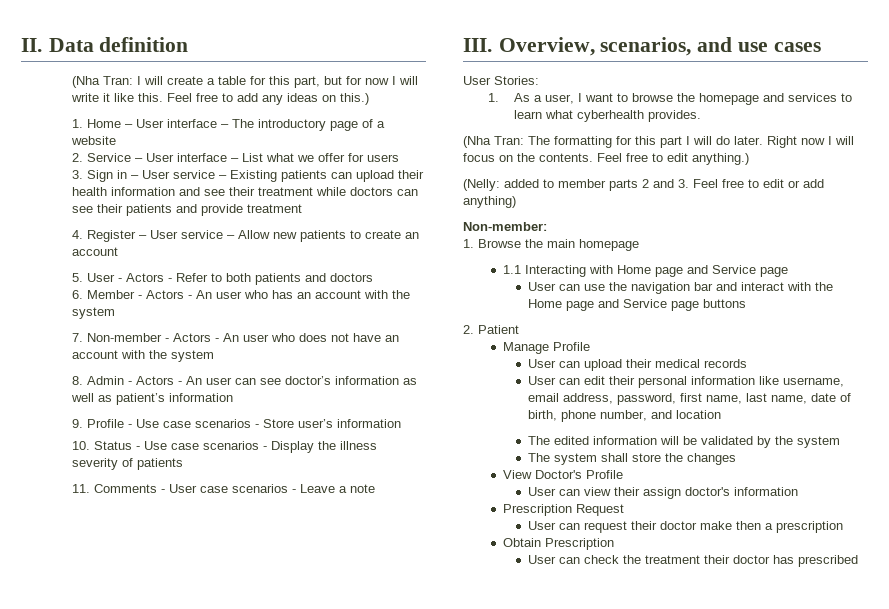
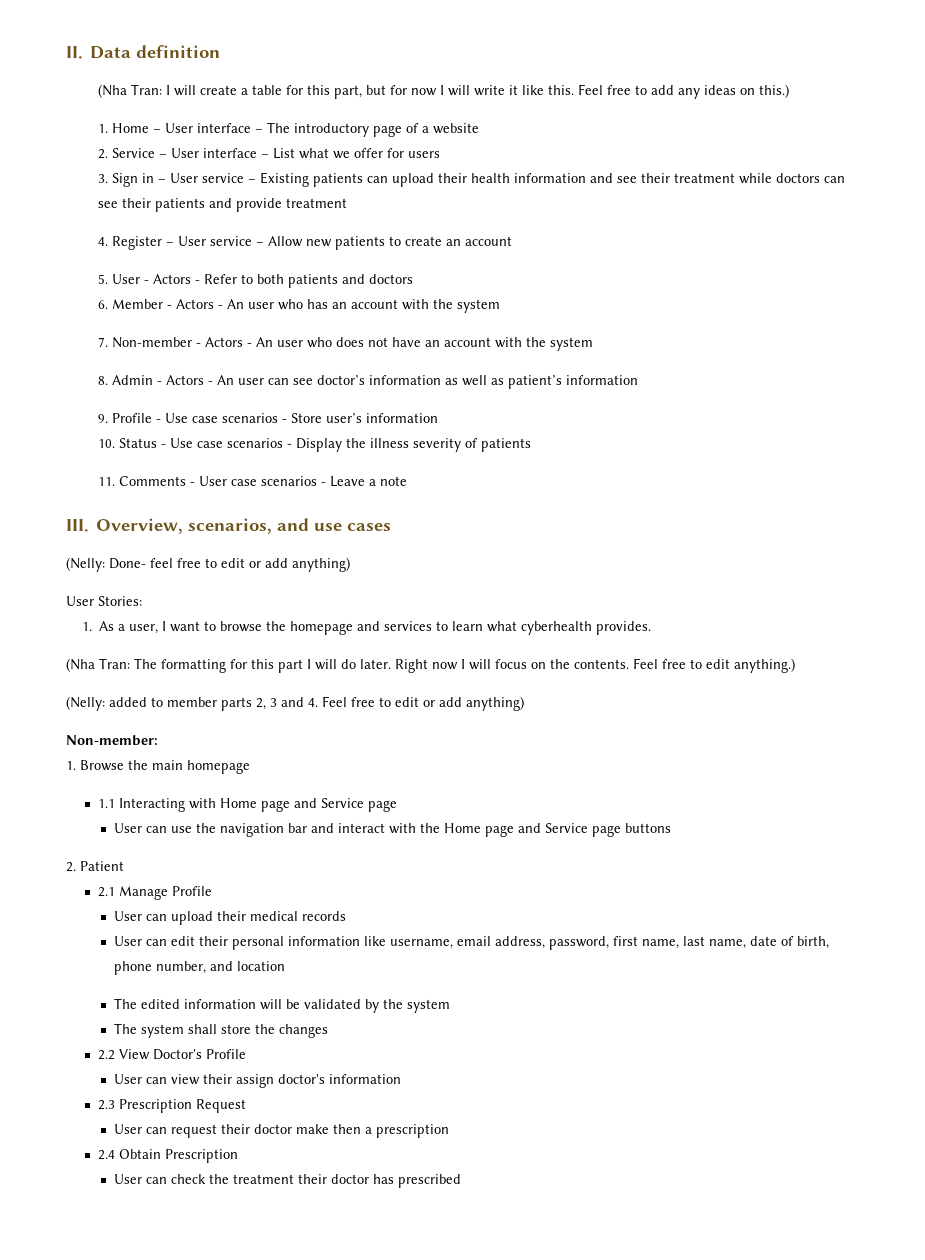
(821, 47) none -> [66,557,350,572] // (Nelly: Done- feel free to edit or add anything)
[642,179,689,188] 2 and 3. -> [256,697,318,710] 2, 3 and 4.
(519, 329) none -> [98,887,116,897] 2.1
(737, 459) none -> [98,1050,116,1060] 2.2
(799, 491) none -> [98,1100,116,1110] 2.3
(844, 527) none -> [98,1150,116,1160] 2.4

